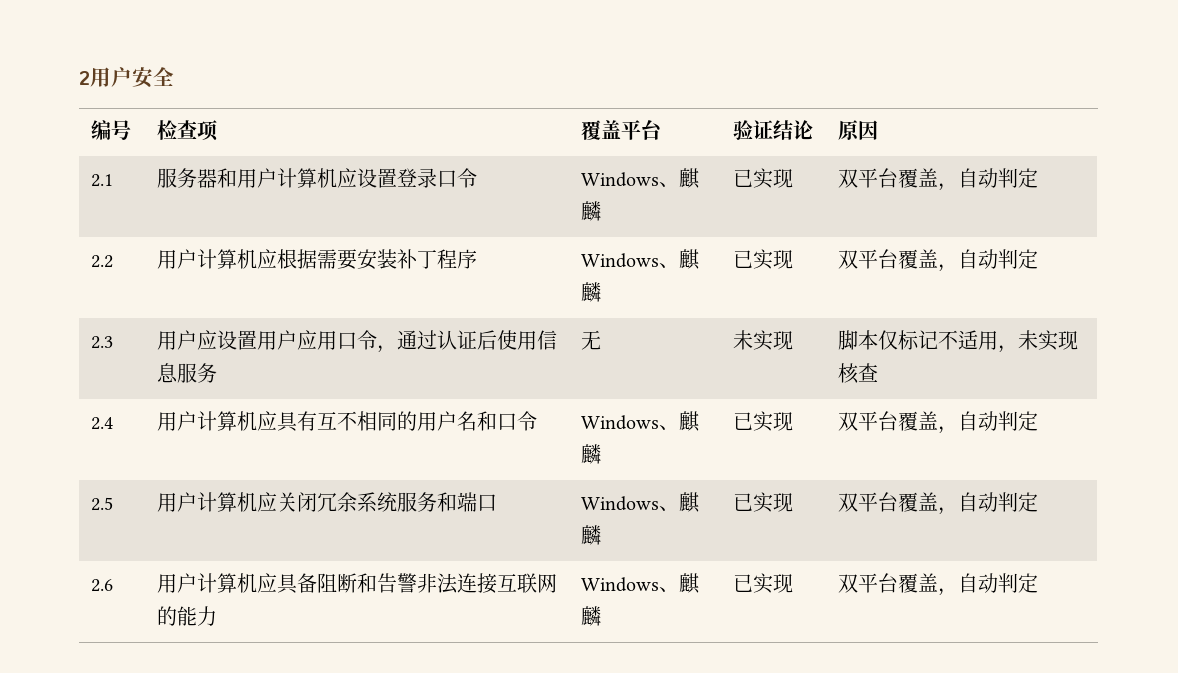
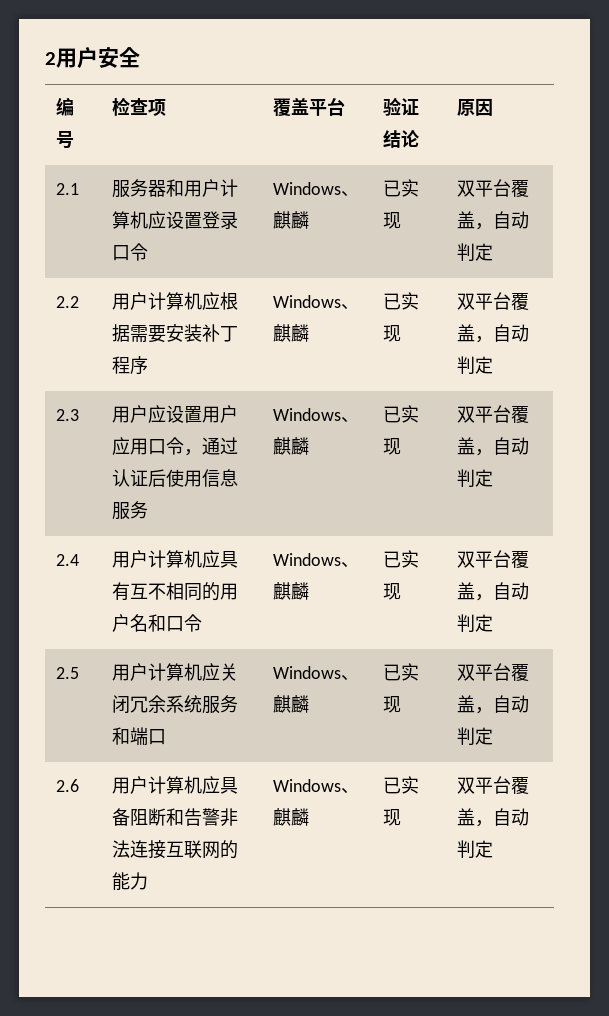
[580,330,601,350] [732,330,793,351] [837,330,1078,353] [837,363,878,384] 无 | 未实现 | 脚本仅标记不适用，未实现核查 -> [272,408,359,423] [272,437,309,455] [382,405,419,423] [382,438,401,455] [456,405,529,423] [456,437,529,456] [456,469,493,487] Windows、麒麟 | 已实现 | 双平台覆盖，自动判定

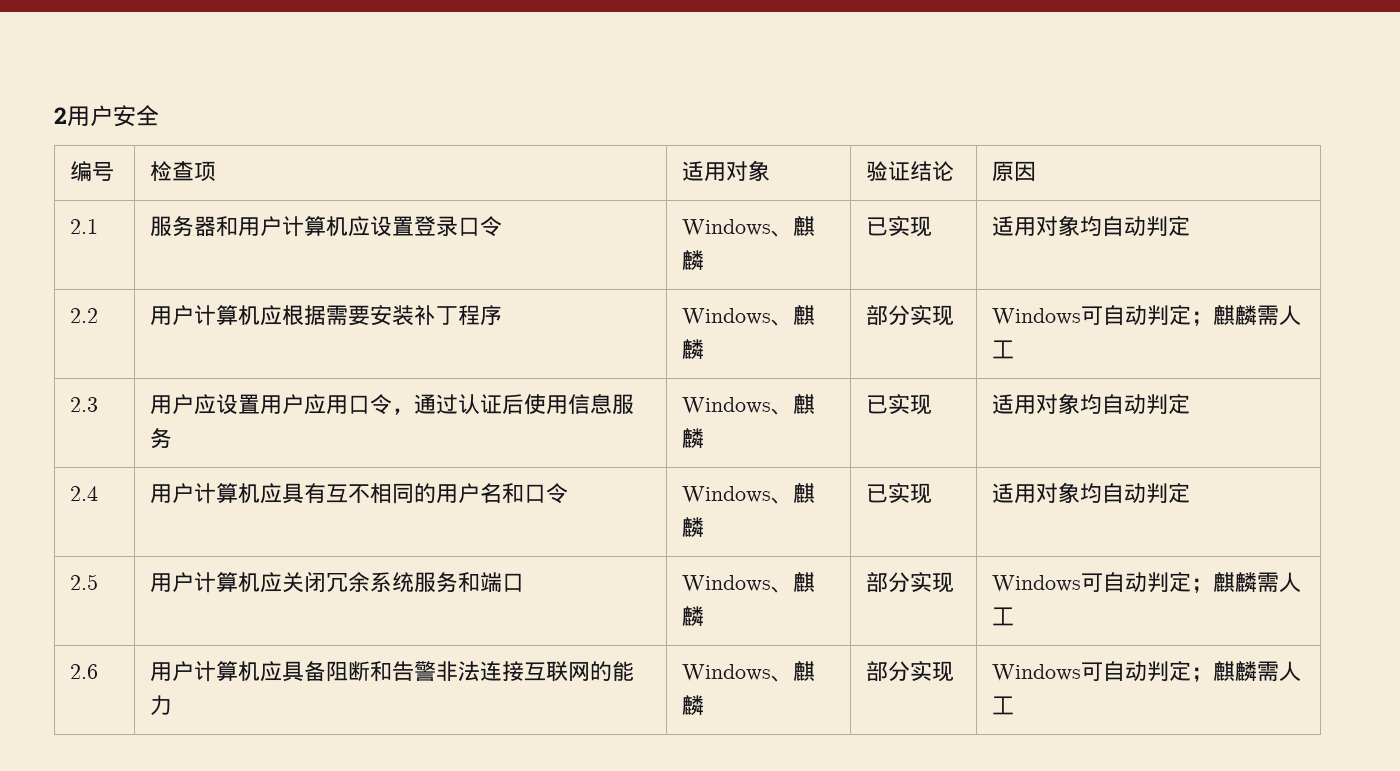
[272,97,345,116] 覆盖平台 -> [681,160,770,181] 适用对象
[456,179,529,197] [456,211,493,230] 双平台覆盖， -> [991,215,1102,236] 适用对象均
[382,292,419,310] [382,325,401,342] [456,292,529,310] [456,324,529,343] [456,356,493,374] 已实现 | 双平台覆盖，自动判定 -> [865,305,954,326] [991,305,1301,326] [991,340,1014,359] 部分实现 | Windows可自动判定；麒麟需人工
[456,405,529,423] [456,437,493,456] 双平台覆盖， -> [991,393,1102,414] 适用对象均
[456,550,529,568] [456,582,493,601] 双平台覆盖， -> [991,482,1102,503] 适用对象均
[382,663,419,681] [382,696,401,713] [456,663,529,681] [456,695,529,714] [456,727,493,745] 已实现 | 双平台覆盖，自动判定 -> [865,572,954,593] [991,572,1301,593] [991,607,1014,626] 部分实现 | Windows可自动判定；麒麟需人工
[382,776,419,794] [382,809,401,826] [456,776,529,794] [456,808,529,827] [456,840,493,858] 已实现 | 双平台覆盖，自动判定 -> [865,661,954,682] [991,661,1301,682] [991,696,1014,715] 部分实现 | Windows可自动判定；麒麟需人工

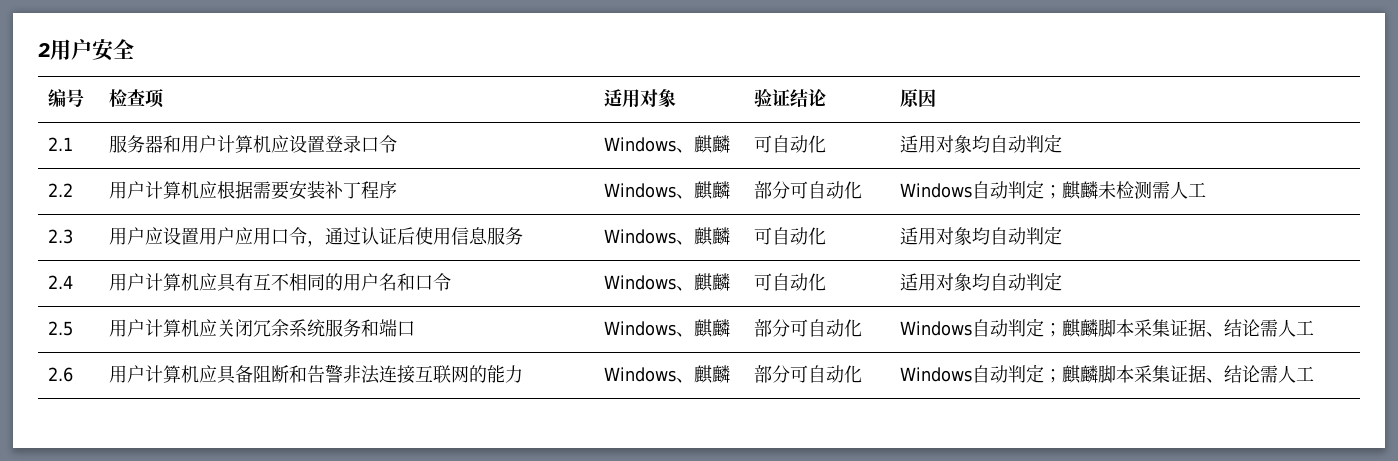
[865,216,932,237] 已实现 -> [753,135,826,153] 可自动化
[909,305,954,326] [991,305,1257,326] 实现 | Windows可自动判定；麒麟 -> [789,181,862,199] [899,180,1152,200] 可自动化 | Windows自动判定；麒麟未检测
[865,394,932,415] 已实现 -> [753,227,826,245] 可自动化
[865,483,932,504] 已实现 -> [753,273,826,291] 可自动化
[909,572,954,593] [991,572,1257,593] 实现 | Windows可自动判定；麒麟 -> [789,319,862,337] [899,318,1260,338] 可自动化 | Windows自动判定；麒麟脚本采集证据、结论
[909,661,954,682] [991,661,1257,682] 实现 | Windows可自动判定；麒麟 -> [789,365,862,383] [899,364,1260,384] 可自动化 | Windows自动判定；麒麟脚本采集证据、结论

